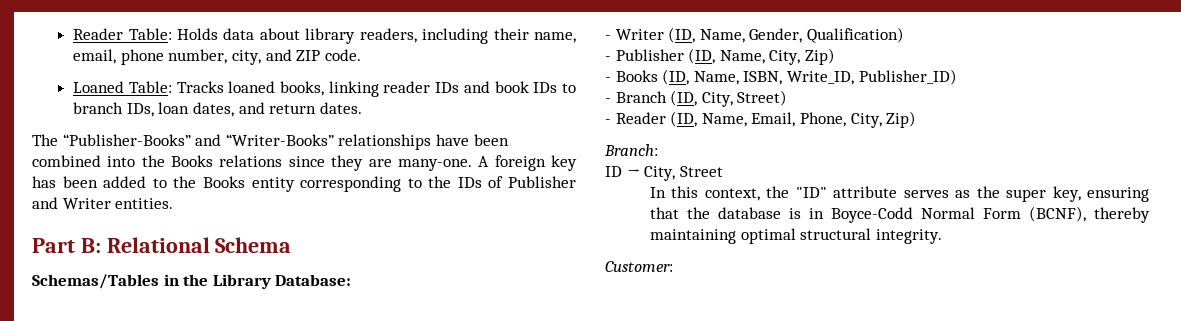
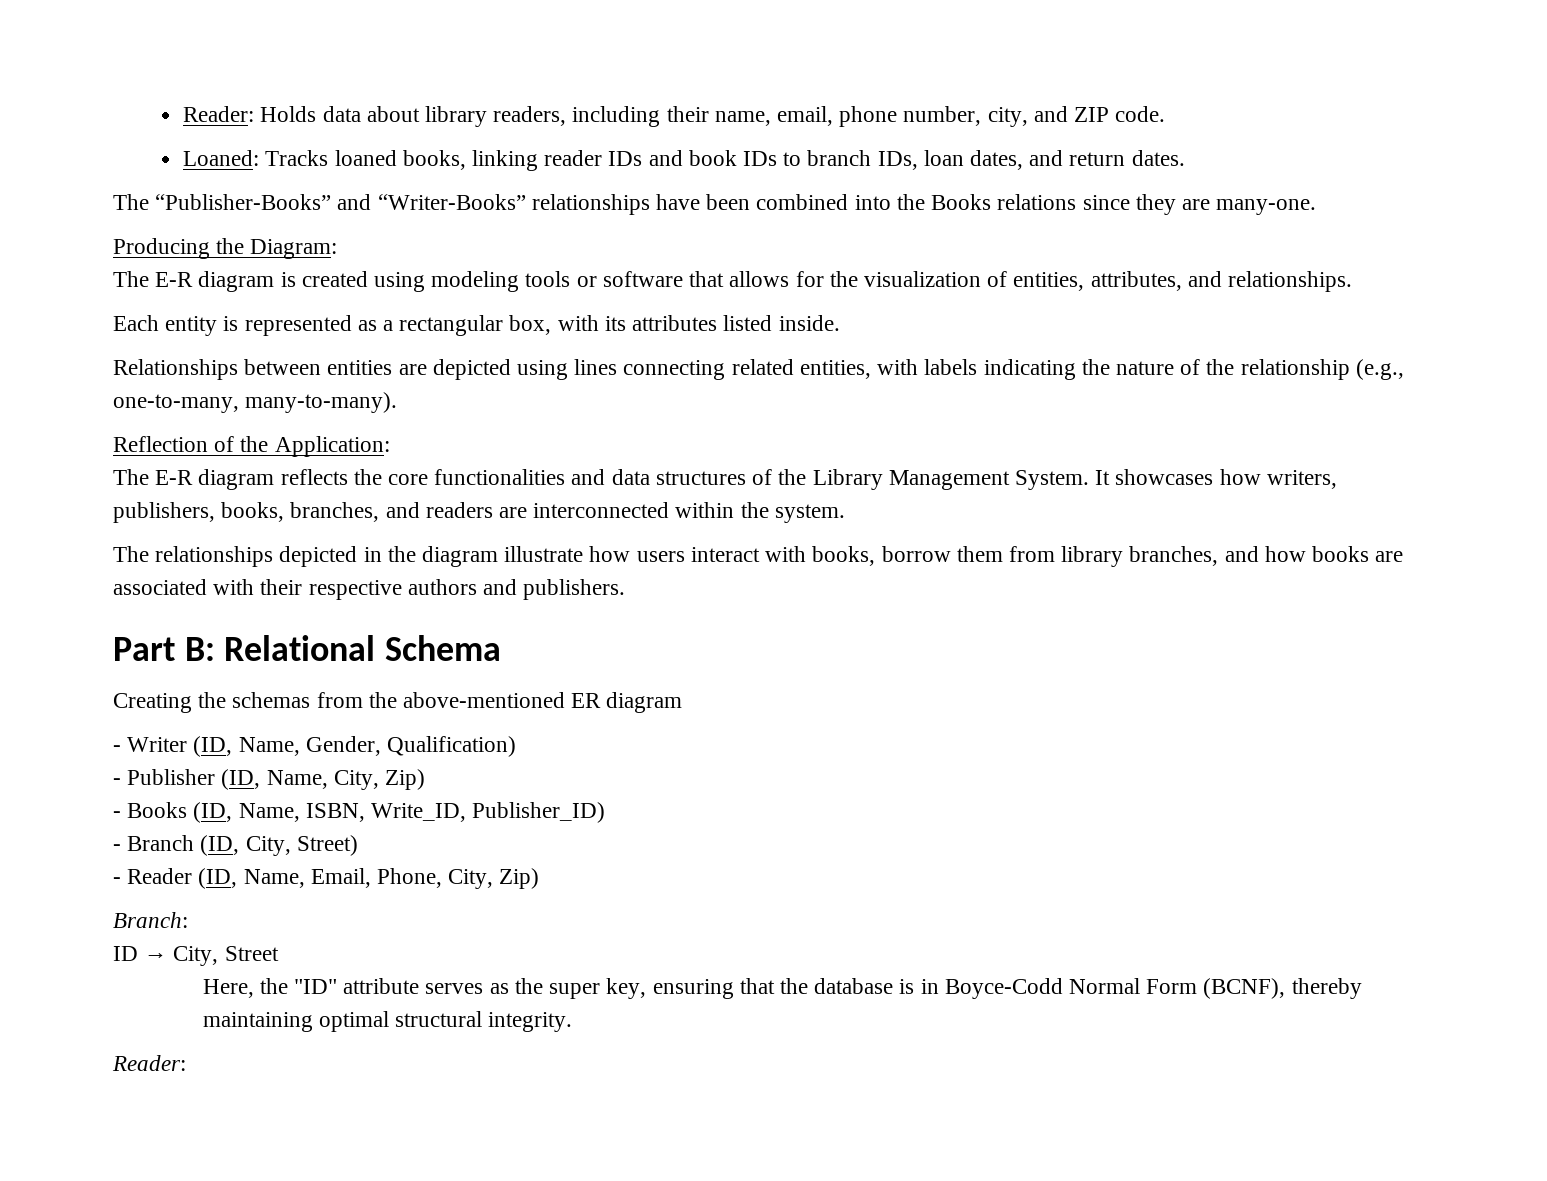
[73,28,172,40] Reader Table: -> [183,106,255,122] Reader:
[73,81,172,93] Loaned Table: -> [183,150,260,166] Loaned:
[478,155,578,171] [32,176,576,192] [32,197,174,209] [32,237,292,253] [32,274,352,289] A foreign key has been added to the Books entity corresponding to the IDs of Publisher and Writer entities. // Part B: Relational Schema // Schemas/Tables in the Library Database: -> [113,238,338,259] [113,271,1352,292] [113,315,840,336] [113,359,1404,380] [113,392,398,413] [113,436,390,457] [113,469,1337,490] [113,502,845,523] [113,546,1404,567] [113,579,626,600] [113,635,502,661] [113,692,683,713] // Producing the Diagram: // The E-R diagram is created using modeling tools or software that allows for the visualization of entities, attributes, and relationships. // Each entity is represented as a rectangular box, with its attributes listed inside. // Relationships between entities are depicted using lines connecting related entities, with labels indicating the nature of the relationship (e.g., one-to-many, many-to-many). // Reflection of the Application: // The E-R diagram reflects the core functionalities and data structures of the Library Management System. It showcases how writers, publishers, books, branches, and readers are interconnected within the system. // The relationships depicted in the diagram illustrate how users interact with books, borrow them from library branches, and how books are associated with their respective authors and publishers. // Part B: Relational Schema // Creating the schemas from the above-mentioned ER diagram
[649,186,760,201] In this context, -> [202,979,254,998] Here,
[605,261,673,272] Customer: -> [112,1055,186,1071] Reader:

